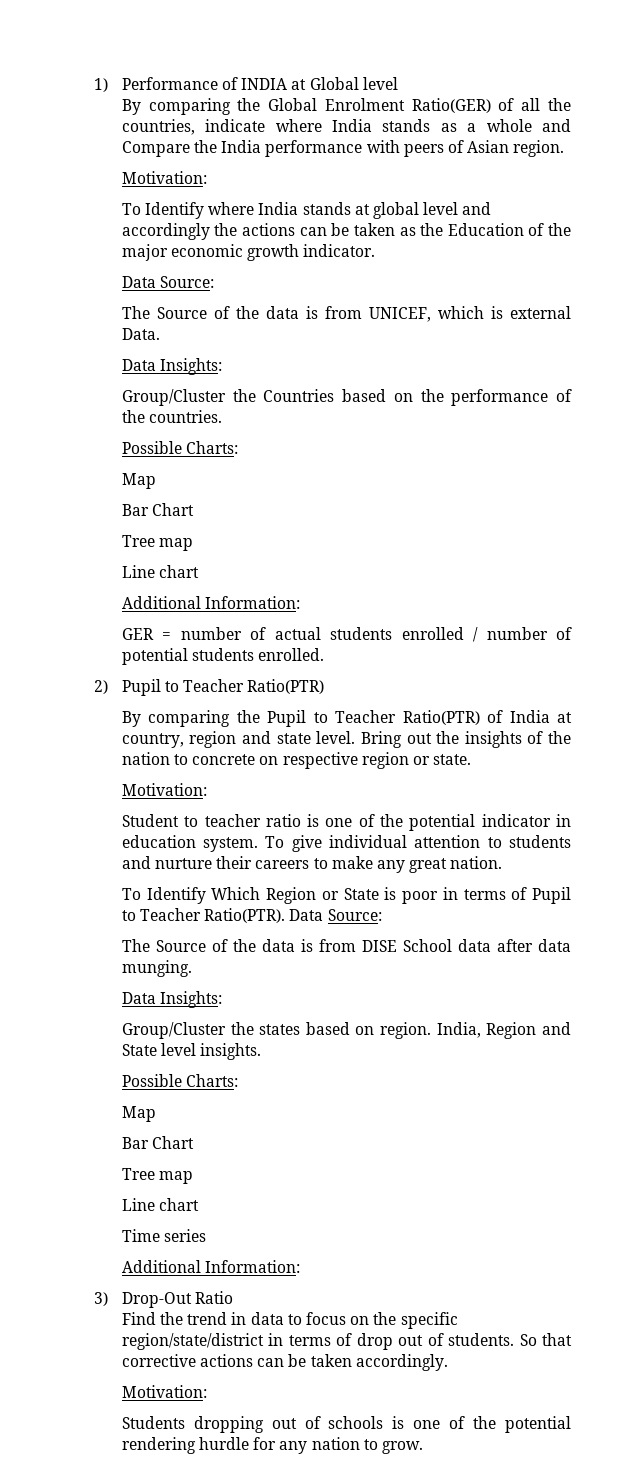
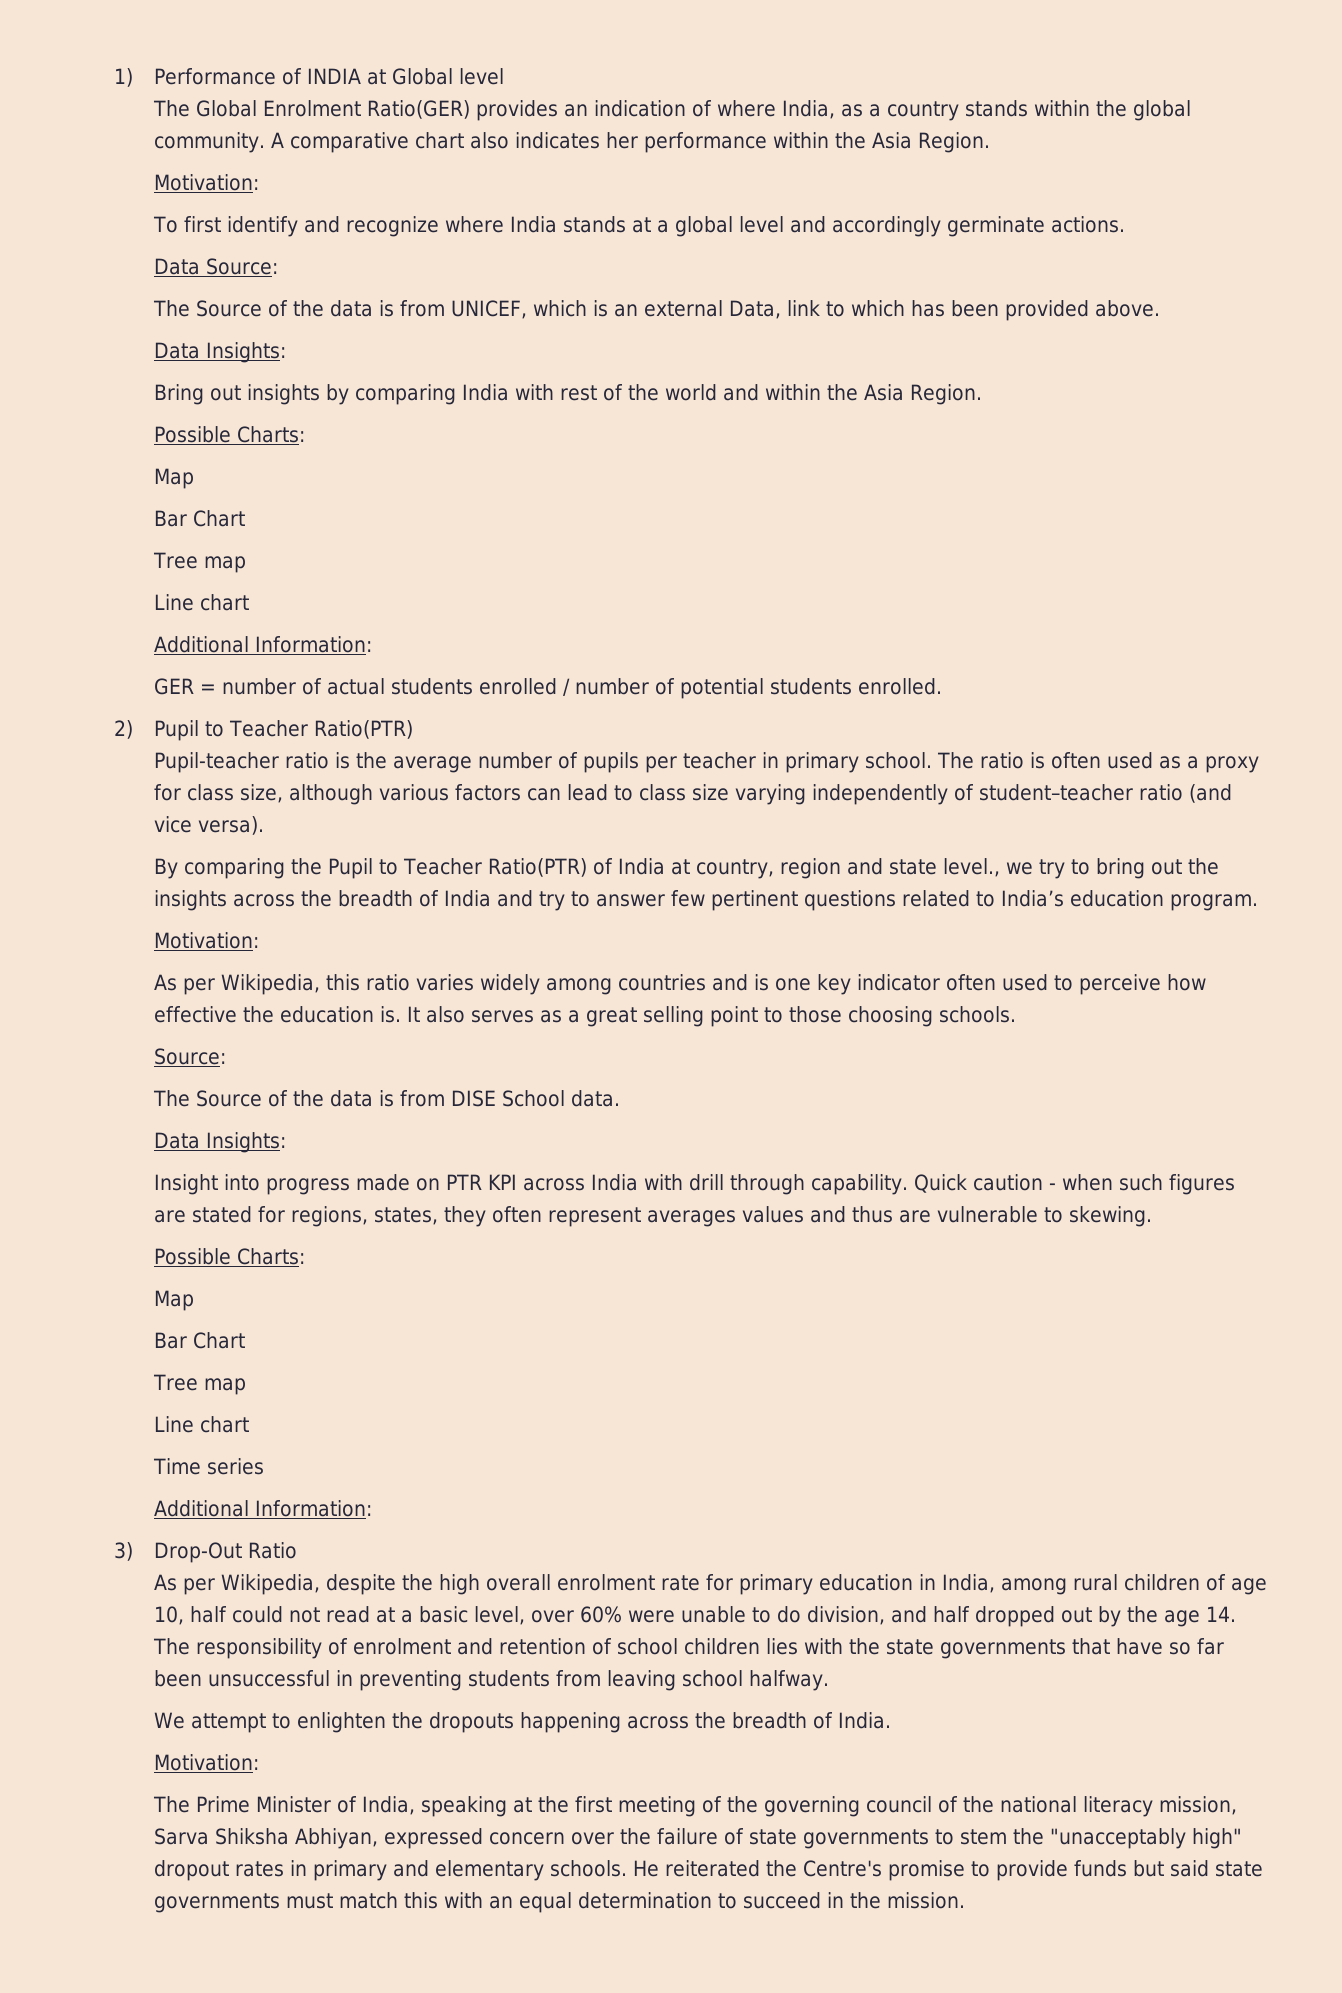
[121,98,571,115] [121,119,571,135] [121,140,565,157] [121,171,207,184] [121,202,205,219] By comparing the Global Enrolment Ratio(GER) of all the countries, indicate where India stands as a whole and Compare the India performance with peers of Asian region. // Motivation: // To Identify -> [153,100,1192,121] [154,132,991,153] [154,174,260,191] [153,216,440,237] The Global Enrolment Ratio(GER) provides an indication of where India, as a country stands within the global community. A comparative chart also indicates her performance within the Asia Region. // Motivation: // To first identify and recognize
(370, 209) none -> [657,220,670,233] a
[214,223,571,236] [121,244,376,261] the actions can be taken as the Education of the major economic growth indicator. -> [947,216,1126,237] germinate actions.
[510,306,571,319] [121,328,160,340] [121,358,223,375] [121,389,572,406] [121,410,223,423] external Data. // Data Insights: // Group/Cluster the Countries based on the performance of the countries. -> [614,300,1161,321] [154,342,287,363] [154,384,983,405] an external Data, link to which has been provided above. // Data Insights: // Bring out insights by comparing India with rest of the world and within the Asia Region.
(325, 686) none -> [154,752,1260,773] [154,784,1233,805] [154,816,265,835] // Pupil-teacher ratio is the average number of pupils per teacher in primary school. The ratio is often used as a proxy for class size, although various factors can lead to class size varying independently of student–teacher ratio (and vice versa).
[316,731,571,748] [121,752,472,769] [121,783,207,796] [121,814,571,831] [121,835,571,852] [121,856,503,873] [121,887,571,904] [121,908,324,923] level. Bring out the insights of the nation to concrete on respective region or state. // Motivation: // Student to teacher ratio is one of the potential indicator in education system. To give individual attention to students and nurture their careers to make any great nation. // To Identify Which Region or State is poor in terms of Pupil to Teacher Ratio(PTR). Data -> [943,858,1220,879] [154,890,1259,911] [154,932,260,949] [154,974,1207,995] [154,1006,1017,1027] level., we try to bring out the insights across the breadth of India and try to answer few pertinent questions related to India’s education program. // Motivation: // As per Wikipedia, this ratio varies widely among countries and is one key indicator often used to perceive how effective the education is. It also serves as a great selling point to those choosing schools. //
[457,939,571,952] [121,960,192,977] [121,991,223,1008] [121,1022,571,1039] [121,1043,262,1060] data after data munging. // Data Insights: // Group/Cluster the states based on region. India, Region and State level insights. -> [571,1090,621,1107] [154,1132,287,1153] [154,1174,1236,1195] [154,1206,1153,1227] data. // Data Insights: // Insight into progress made on PTR KPI across India with drill through capability. Quick caution - when such figures are stated for regions, states, they often represent averages values and thus are vulnerable to skewing.
[121,1312,458,1329] [121,1333,572,1350] [121,1354,448,1371] [121,1385,207,1398] [121,1416,571,1433] [121,1437,423,1454] Find the trend in data to focus on the specific region/state/district in terms of drop out of students. So that corrective actions can be taken accordingly. // Motivation: // Students dropping out of schools is one of the potential rendering hurdle for any nation to grow. -> [154,1574,1268,1595] [154,1606,1237,1627] [153,1638,1225,1659] [154,1670,830,1691] [154,1712,892,1733] [154,1754,260,1771] [153,1796,1238,1817] [154,1828,1243,1849] [154,1860,1264,1881] [154,1892,966,1913] As per Wikipedia, despite the high overall enrolment rate for primary education in India, among rural children of age 10, half could not read at a basic level, over 60% were unable to do division, and half dropped out by the age 14. The responsibility of enrolment and retention of school children lies with the state governments that have so far been unsuccessful in preventing students from leaving school halfway. // We attempt to enlighten the dropouts happening across the breadth of India. // Motivation: // The Prime Minister of India, speaking at the first meeting of the governing council of the national literacy mission, Sarva Shiksha Abhiyan, expressed concern over the failure of state governments to stem the "unacceptably high" dropout rates in primary and elementary schools. He reiterated the Centre's promise to provide funds but said state governments must match this with an equal determination to succeed in the mission.

